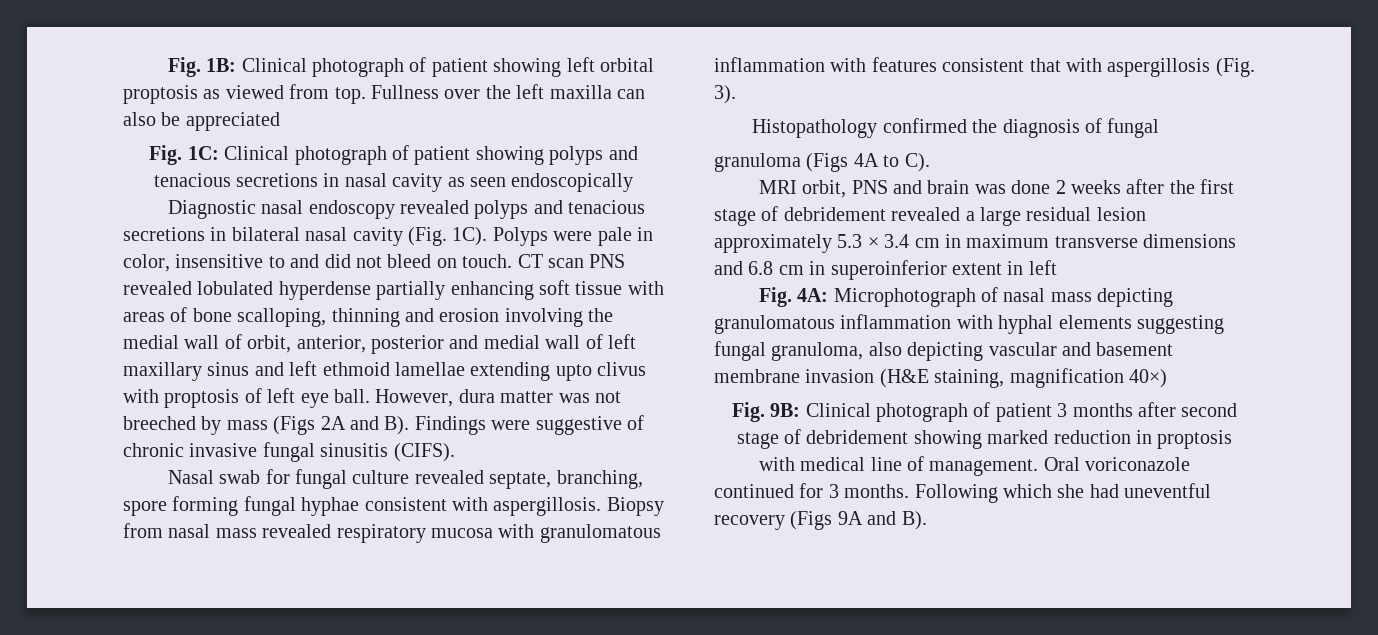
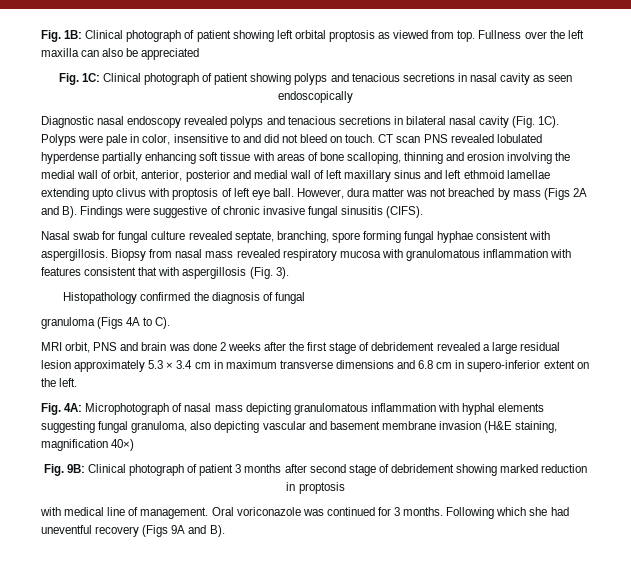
[123,416,196,430] breeched -> [448,188,495,197] breached
[830,260,1057,280] superoinferior extent in left -> [467,360,589,372] [41,378,78,387] supero-inferior extent on the left.
(1191, 464) none -> [302,509,324,516] was

